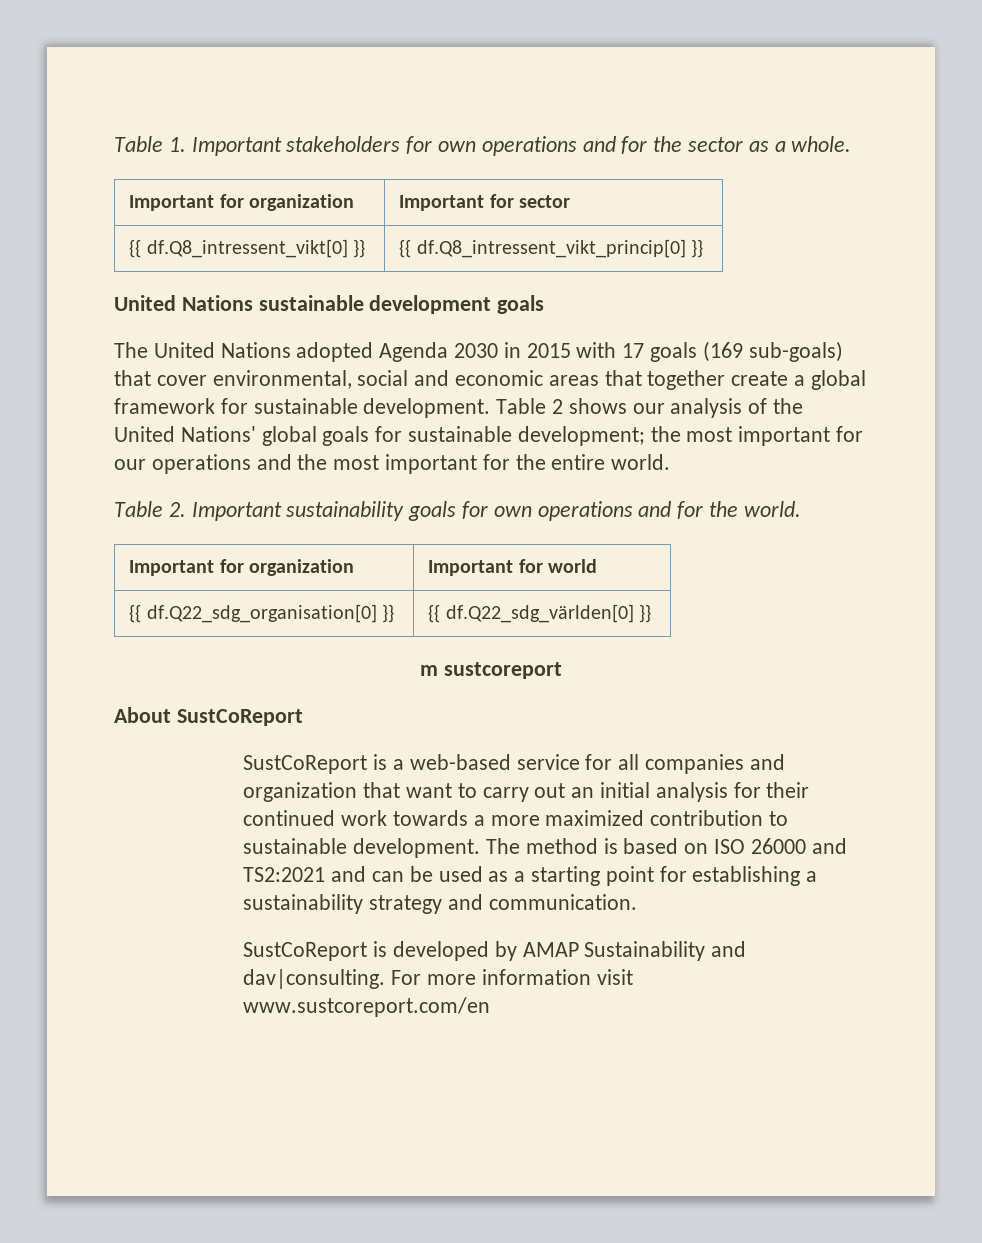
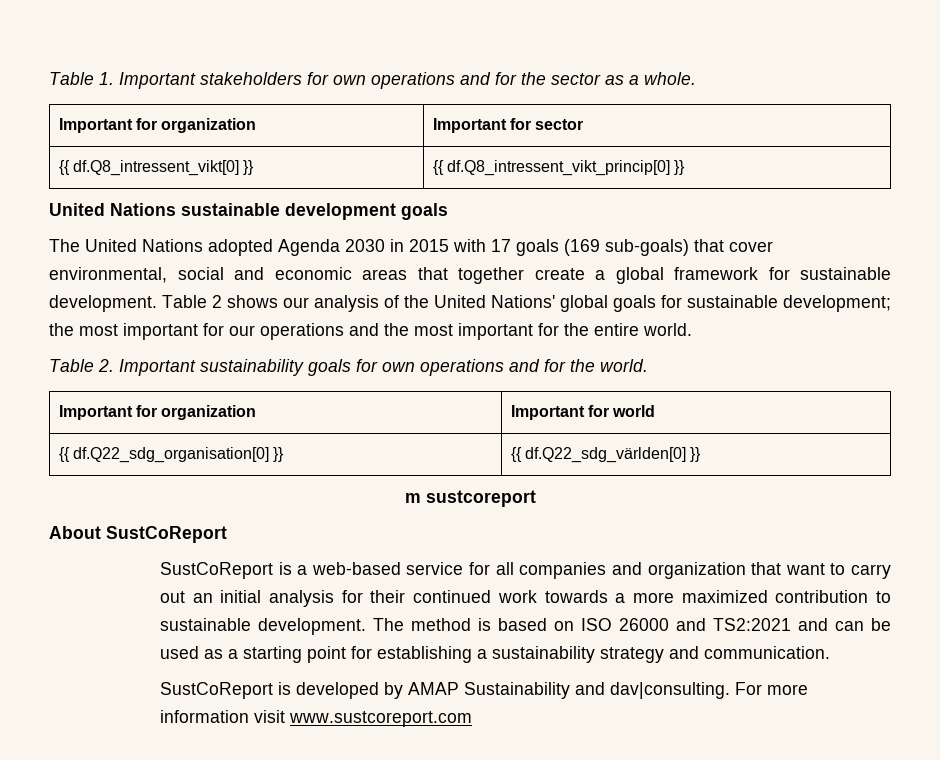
[243,997,491,1017] www.sustcoreport.com/en -> [288,711,472,727] www.sustcoreport.com

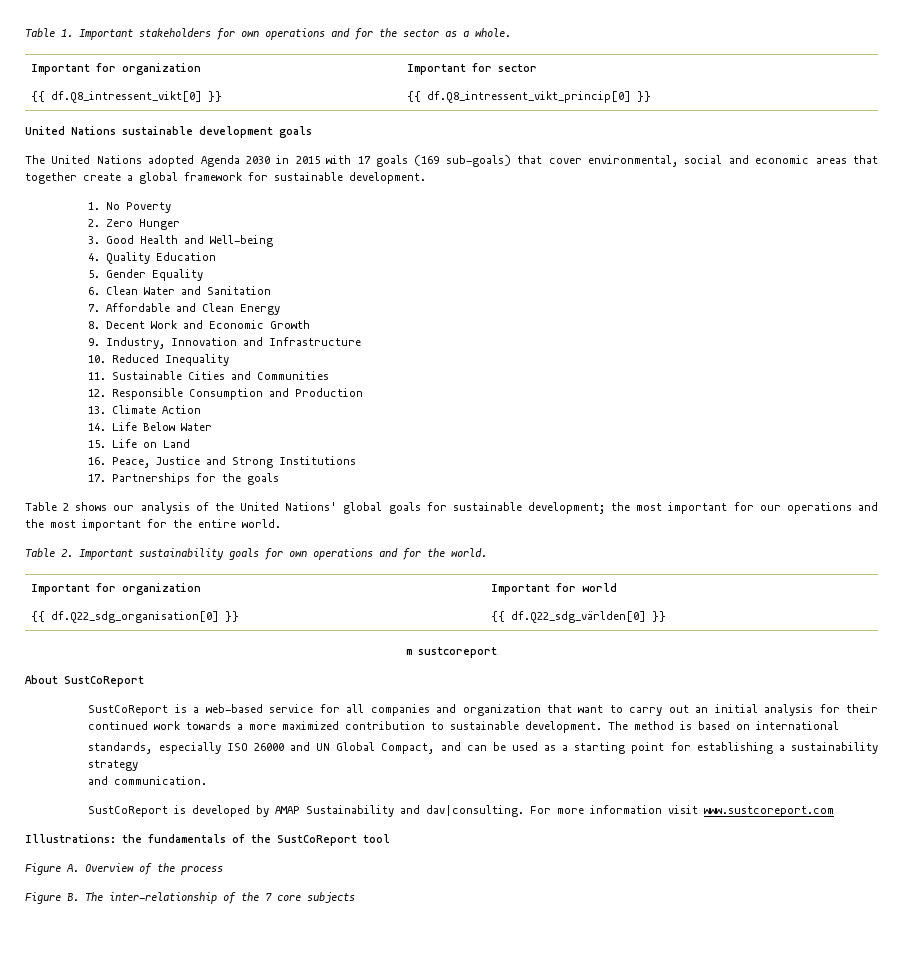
(157, 303) none -> [88,202,172,213] [88,219,181,230] [88,235,274,247] [88,252,217,264] [88,269,204,281] [88,286,272,295] [88,303,281,315] [88,320,311,329] [88,337,362,349] [88,354,230,366] [88,371,330,380] [88,388,364,400] [88,405,202,414] [88,422,213,431] [88,439,191,448] [88,456,357,468] [88,473,280,485] // 1. No Poverty // 2. Zero Hunger // 3. Good Health and Well-being // 4. Quality Education // 5. Gender Equality // 6. Clean Water and Sanitation // 7. Affordable and Clean Energy // 8. Decent Work and Economic Growth // 9. Industry, Innovation and Infrastructure // 10. Reduced Inequality // 11. Sustainable Cities and Communities // 12. Responsible Consumption and Production // 13. Climate Action // 14. Life Below Water // 15. Life on Land // 16. Peace, Justice and Strong Institutions // 17. Partnerships for the goals //
[580,618,791,631] ISO 26000 and TS2:2021 -> [756,721,840,730] [88,742,435,754] international // standards, especially ISO 26000 and UN Global Compact,
(664, 655) none -> (139, 765) //
(472, 719) none -> [25,834,390,846] [25,863,223,875] [25,892,355,904] // Illustrations: the fundamentals of the SustCoReport tool // Figure A. Overview of the process // Figure B. The inter-relationship of the 7 core subjects

